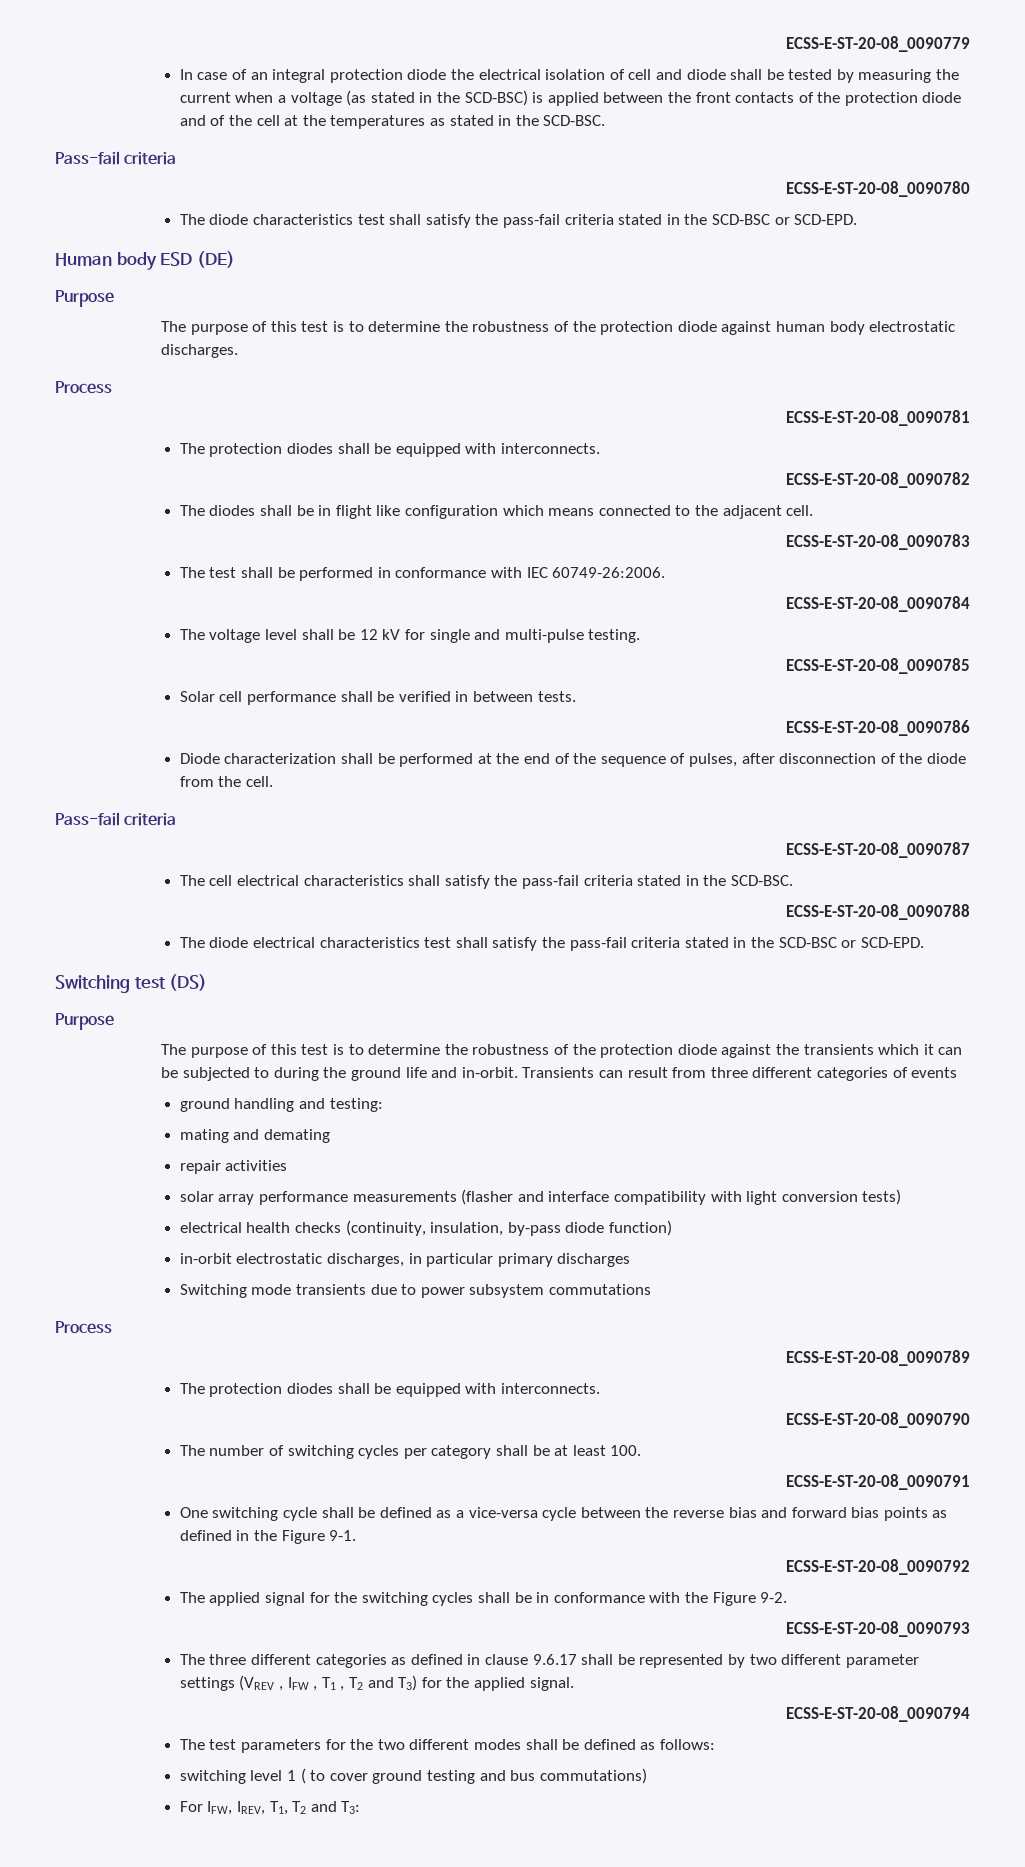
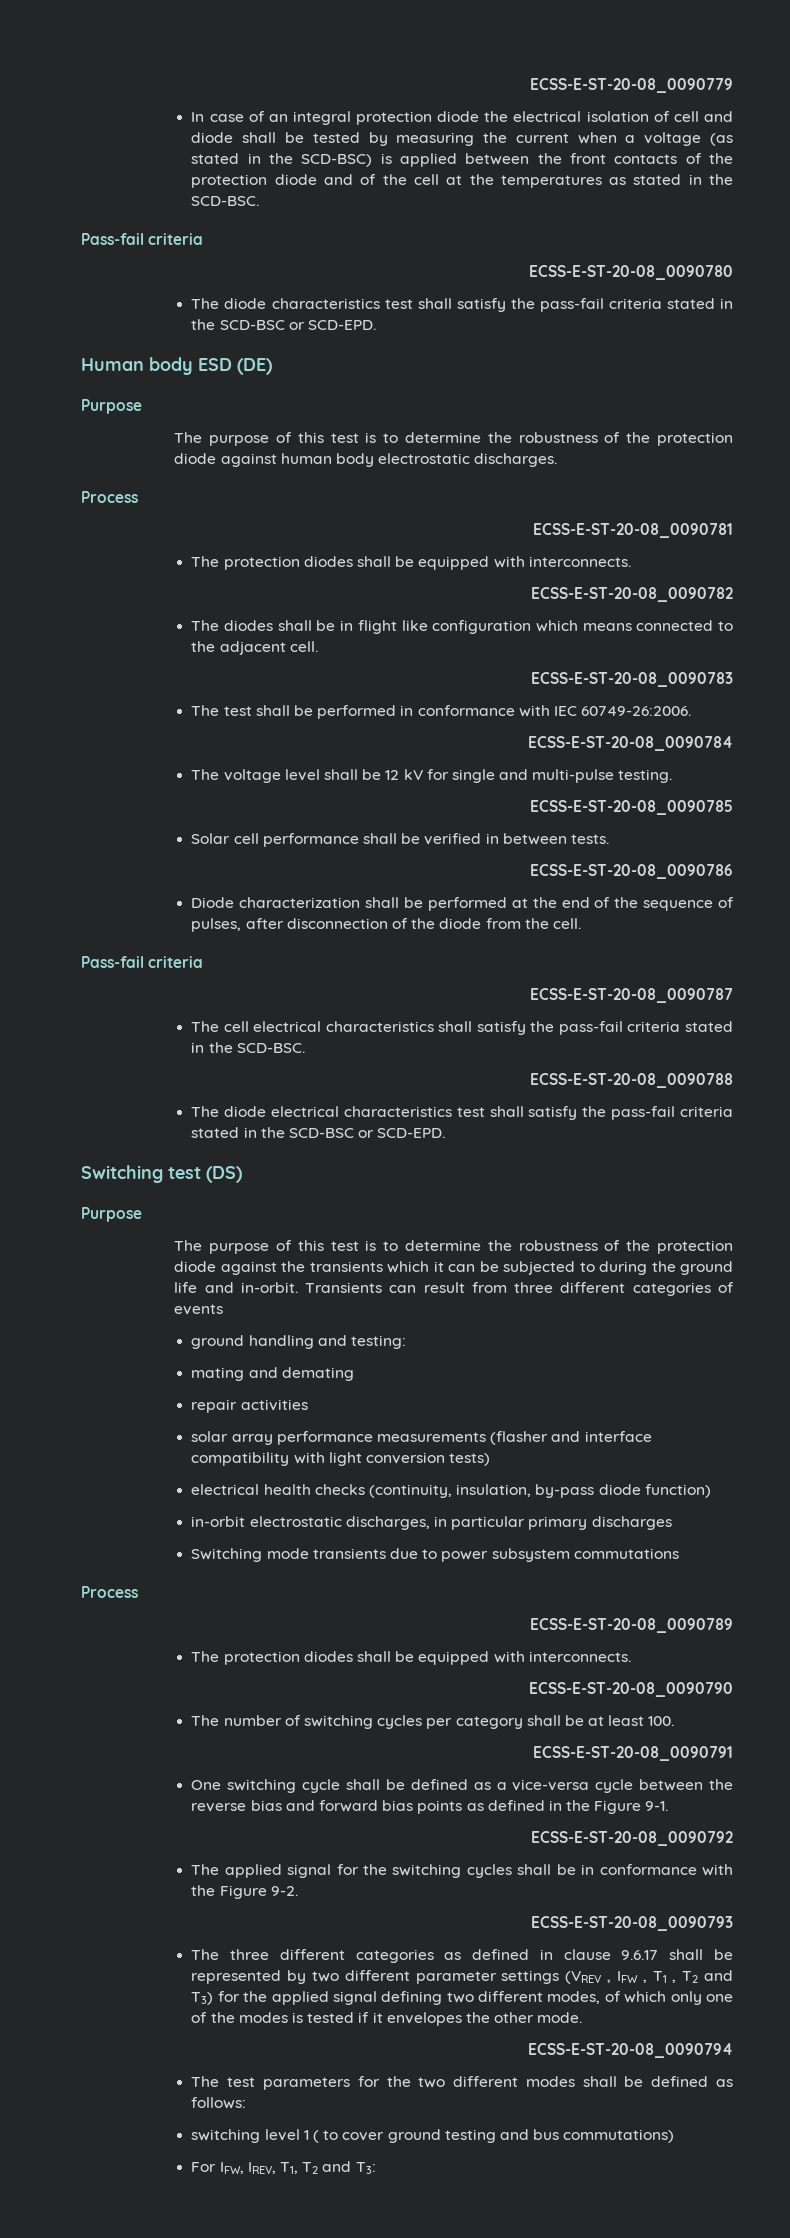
[529,1677,574,1691] signal. -> [332,1991,733,2005] [191,2012,583,2026] signal defining two different modes, of which only one of the modes is tested if it envelopes the other mode.

